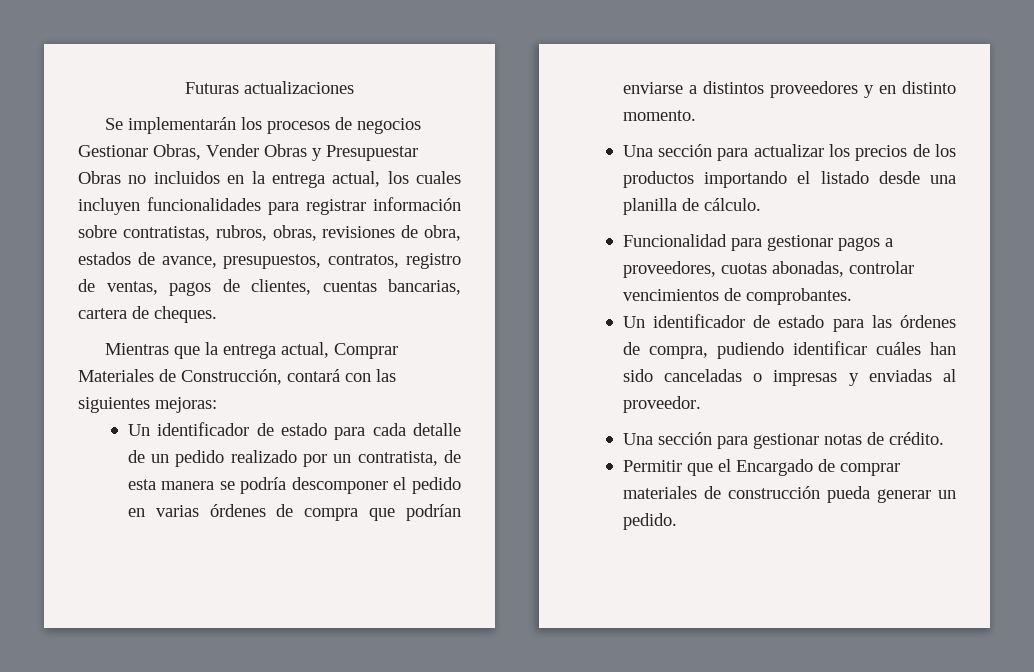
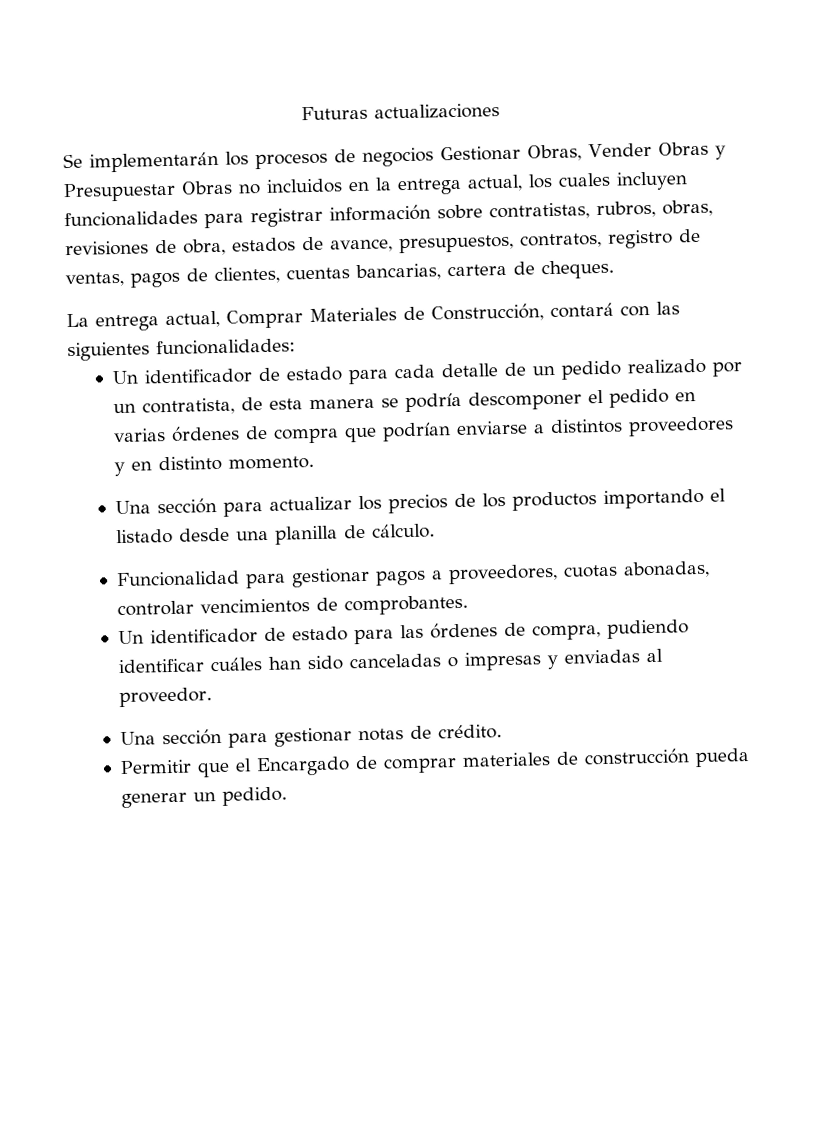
[104,342,218,359] Mientras que la -> [66,313,89,328] La
[155,397,217,413] mejoras: -> [156,338,296,356] funcionalidades:

